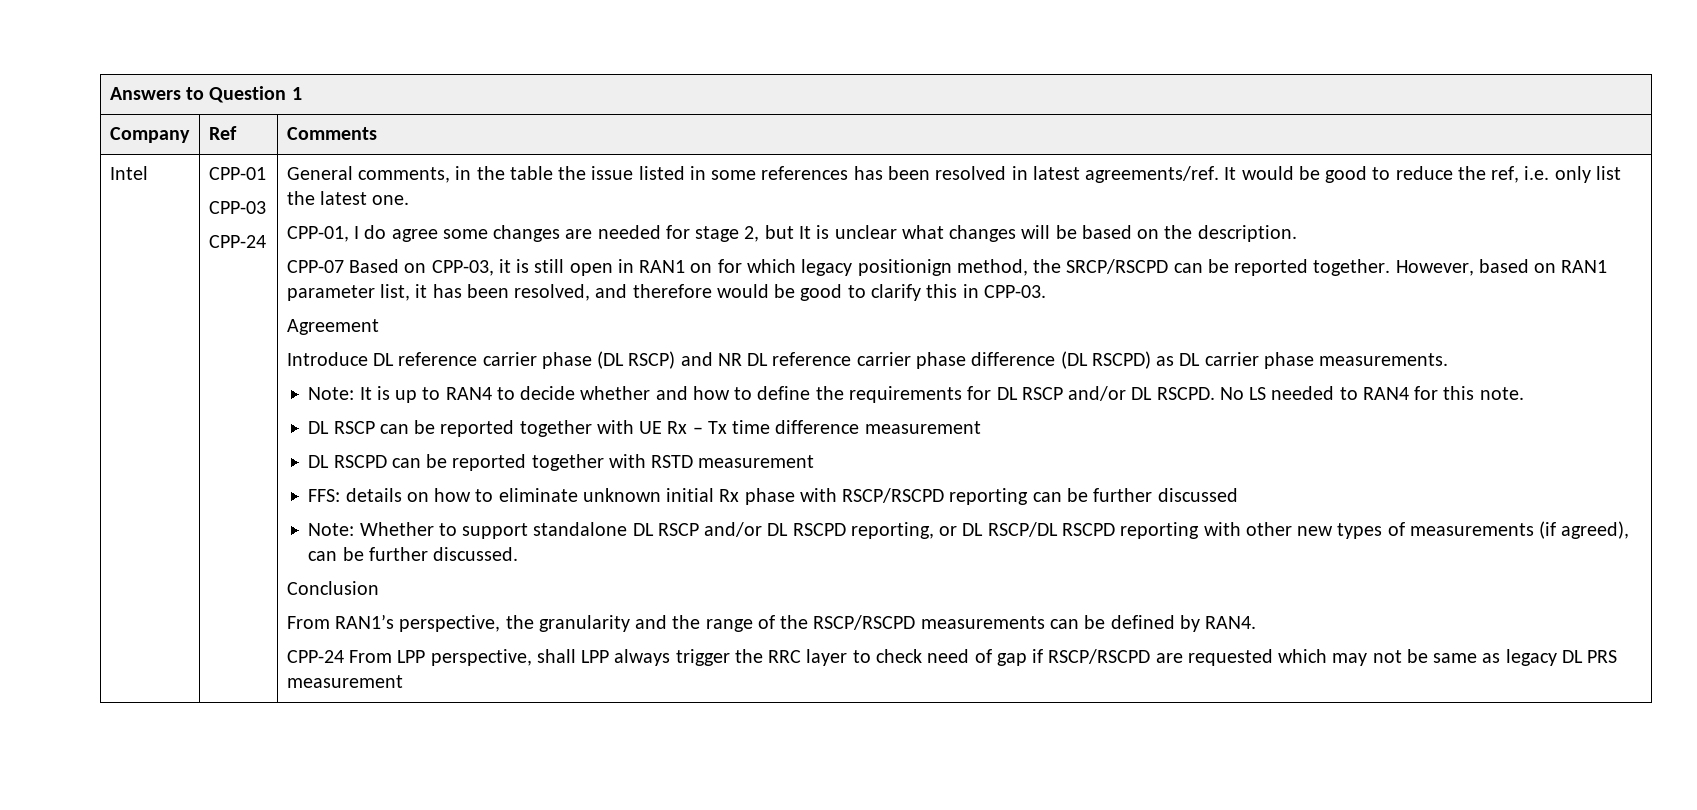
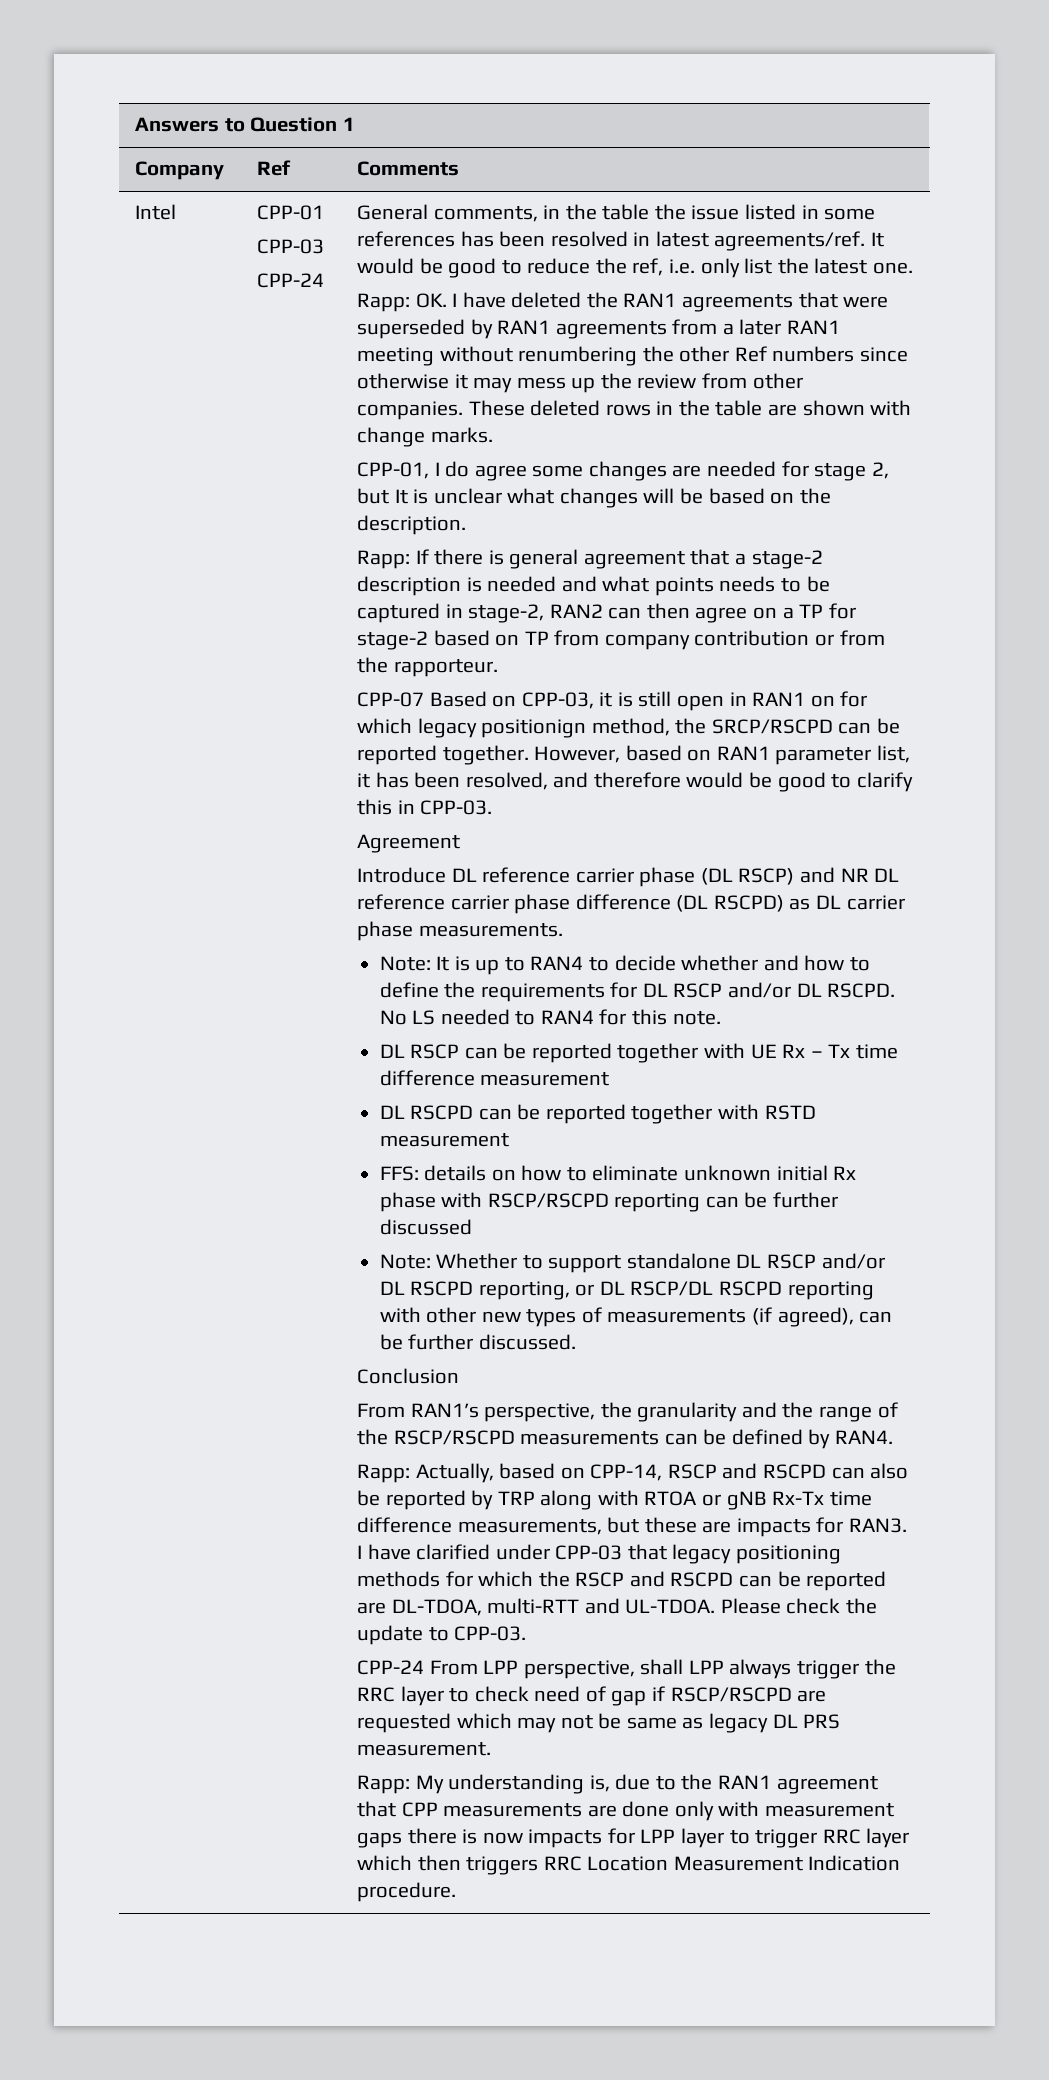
(410, 200) none -> [357,292,889,312] [357,319,840,339] [357,346,908,366] [357,373,803,393] [357,400,912,420] [357,427,493,447] // Rapp: OK. I have deleted the RAN1 agreements that were superseded by RAN1 agreements from a later RAN1 meeting without renumbering the other Ref numbers since otherwise it may mess up the review from other companies. These deleted rows in the table are shown with change marks.
(1297, 233) none -> [357,549,823,569] [357,576,830,596] [357,603,856,623] [357,630,885,650] [357,657,498,677] // Rapp: If there is general agreement that a stage-2 description is needed and what points needs to be captured in stage-2, RAN2 can then agree on a TP for stage-2 based on TP from company contribution or from the rapporteur.
(1257, 622) none -> [357,1463,909,1483] [357,1490,872,1510] [357,1517,907,1537] [357,1544,841,1564] [357,1571,887,1591] [357,1598,877,1616] [357,1625,527,1645] // Rapp: Actually, based on CPP-14, RSCP and RSCPD can also be reported by TRP along with RTOA or gNB Rx-Tx time difference measurements, but these are impacts for RAN3. I have clarified under CPP-03 that legacy positioning methods for which the RSCP and RSCPD can be reported are DL-TDOA, multi-RTT and UL-TDOA. Please check the update to CPP-03.
[286,675,403,688] measurement -> [357,1742,492,1756] [357,1774,878,1794] [357,1801,894,1821] [357,1828,910,1848] [357,1855,901,1875] [357,1882,457,1902] measurement. // Rapp: My understanding is, due to the RAN1 agreement that CPP measurements are done only with measurement gaps there is now impacts for LPP layer to trigger RRC layer which then triggers RRC Location Measurement Indication procedure.

